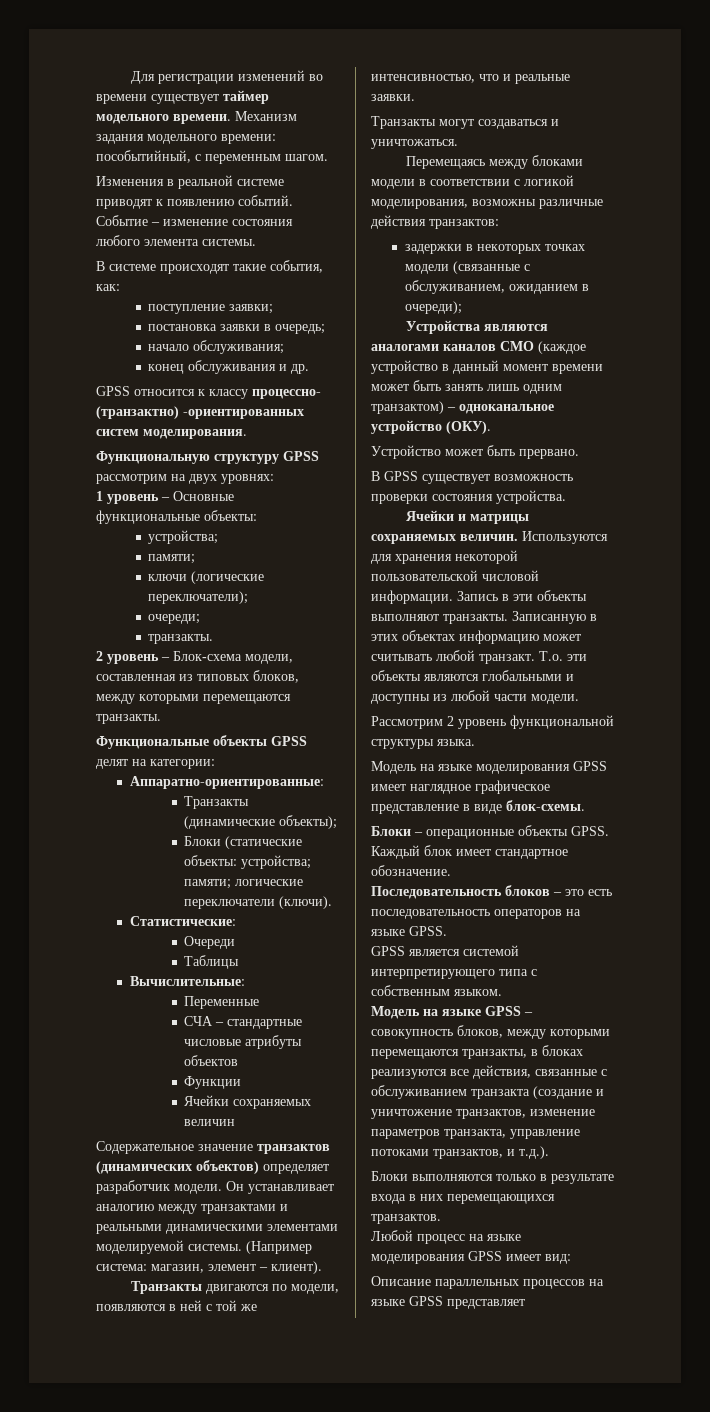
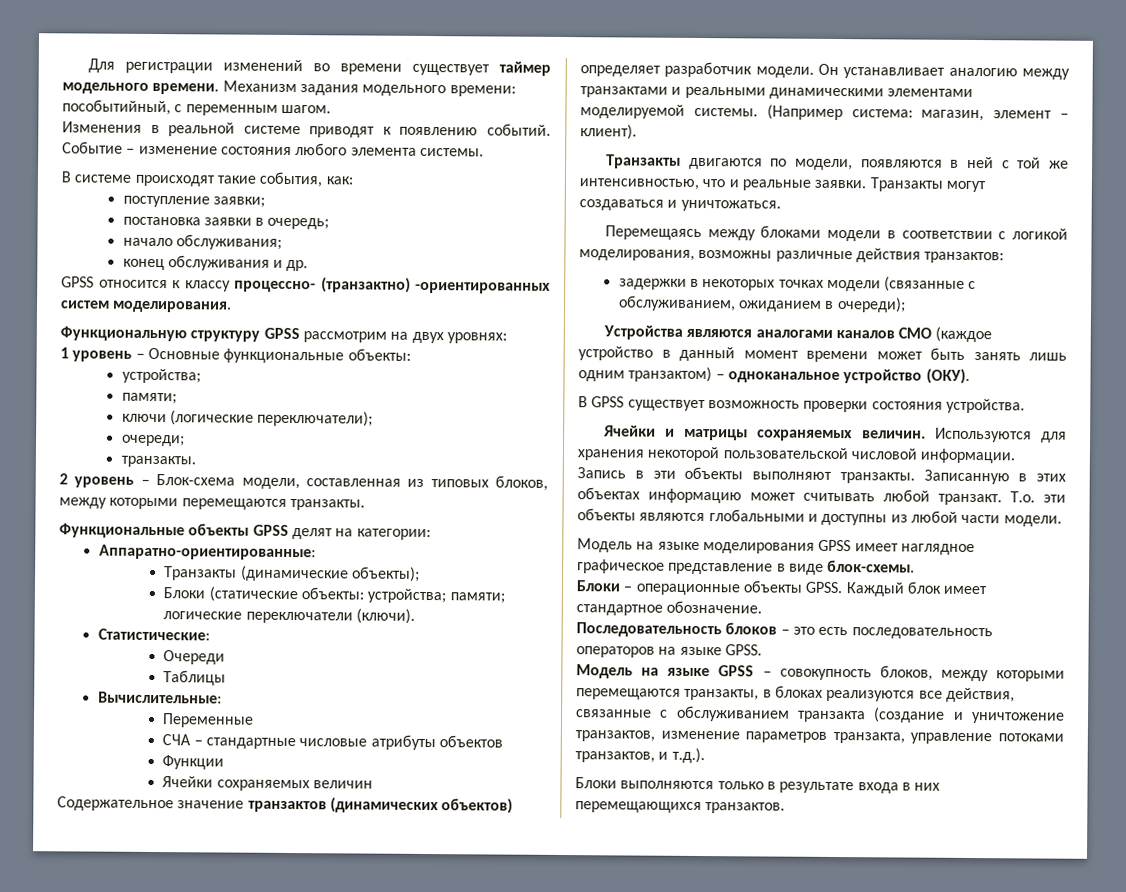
(415, 97) // -> (867, 184) none
[371,445,579,459] // Устройство может быть прервано. -> (970, 376) none
[371,715,614,729] [371,739,475,749] // Рассмотрим 2 уровень функциональной структуры языка. -> (1062, 521) none
[371,945,519,956] [371,969,537,979] [371,985,502,996] // GPSS является системой интерпретирующего типа с собственным языком. -> (762, 650) none
[371,1230,521,1244] [371,1251,571,1264] [371,1276,604,1289] [371,1296,525,1309] // Любой процесс на языке моделирования GPSS имеет вид: // Описание параллельных процессов на языке GPSS представляет -> (786, 808) none

